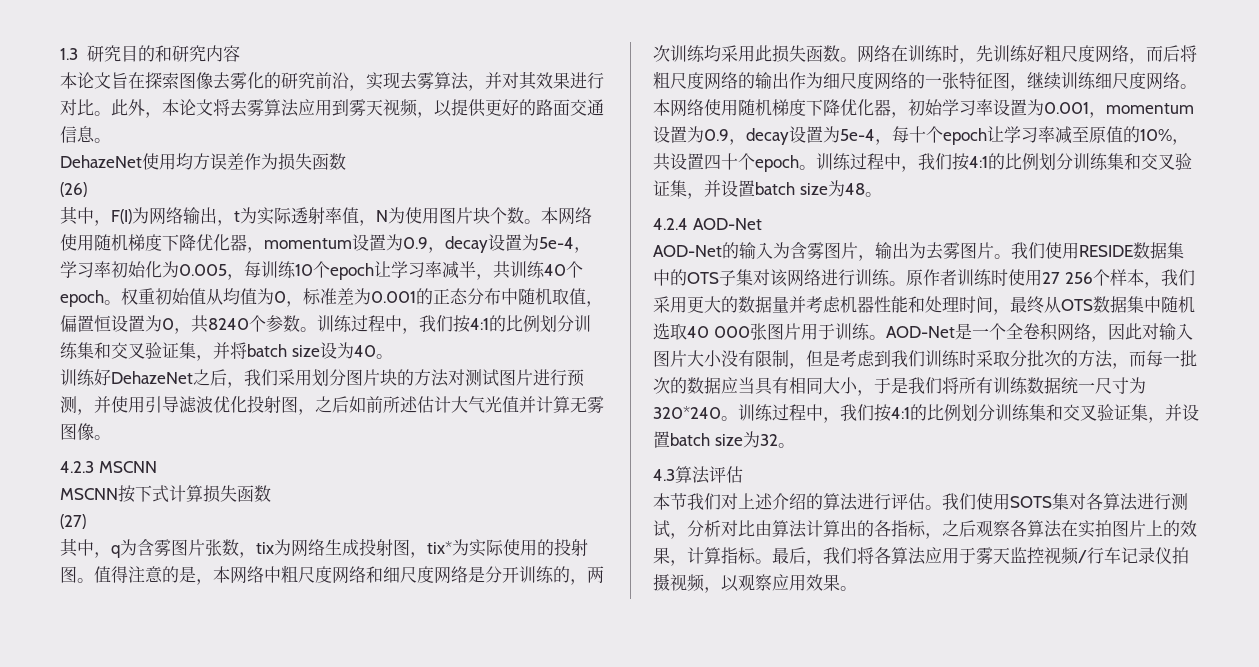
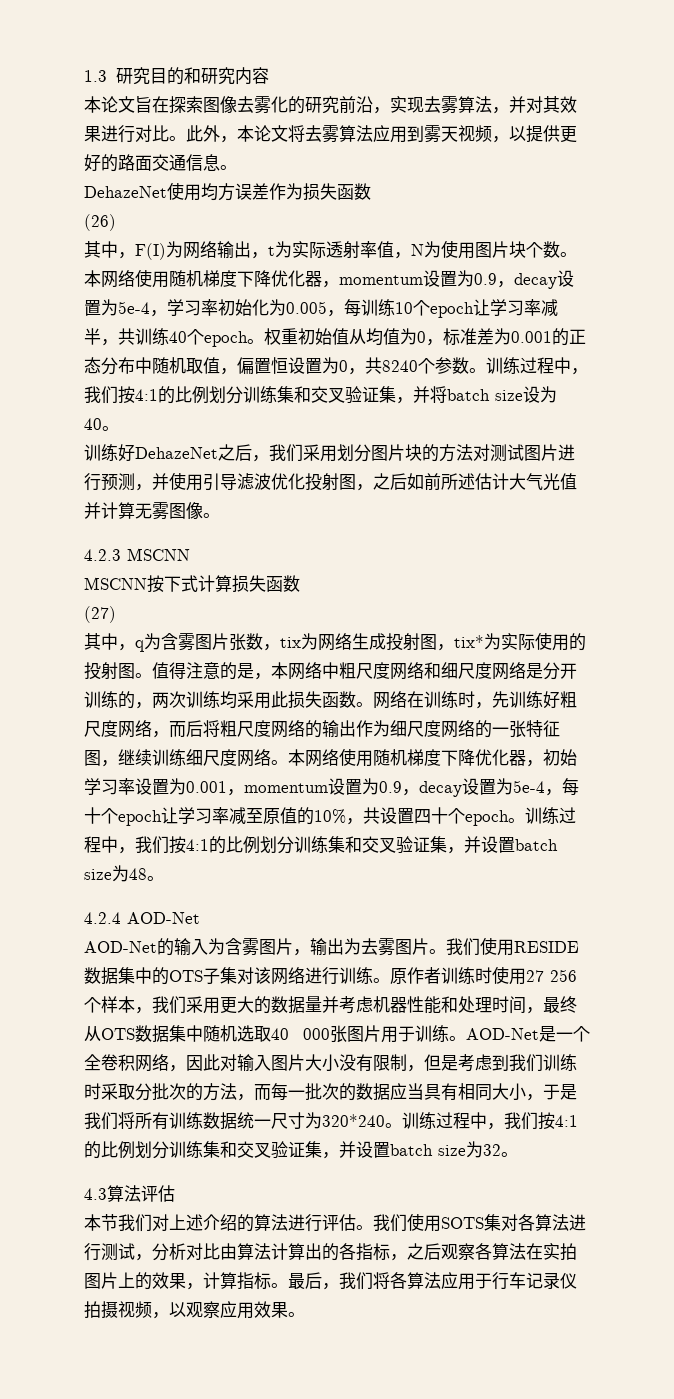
[976,547,1087,565] 雾天监控视频/ -> (492, 1281) none

